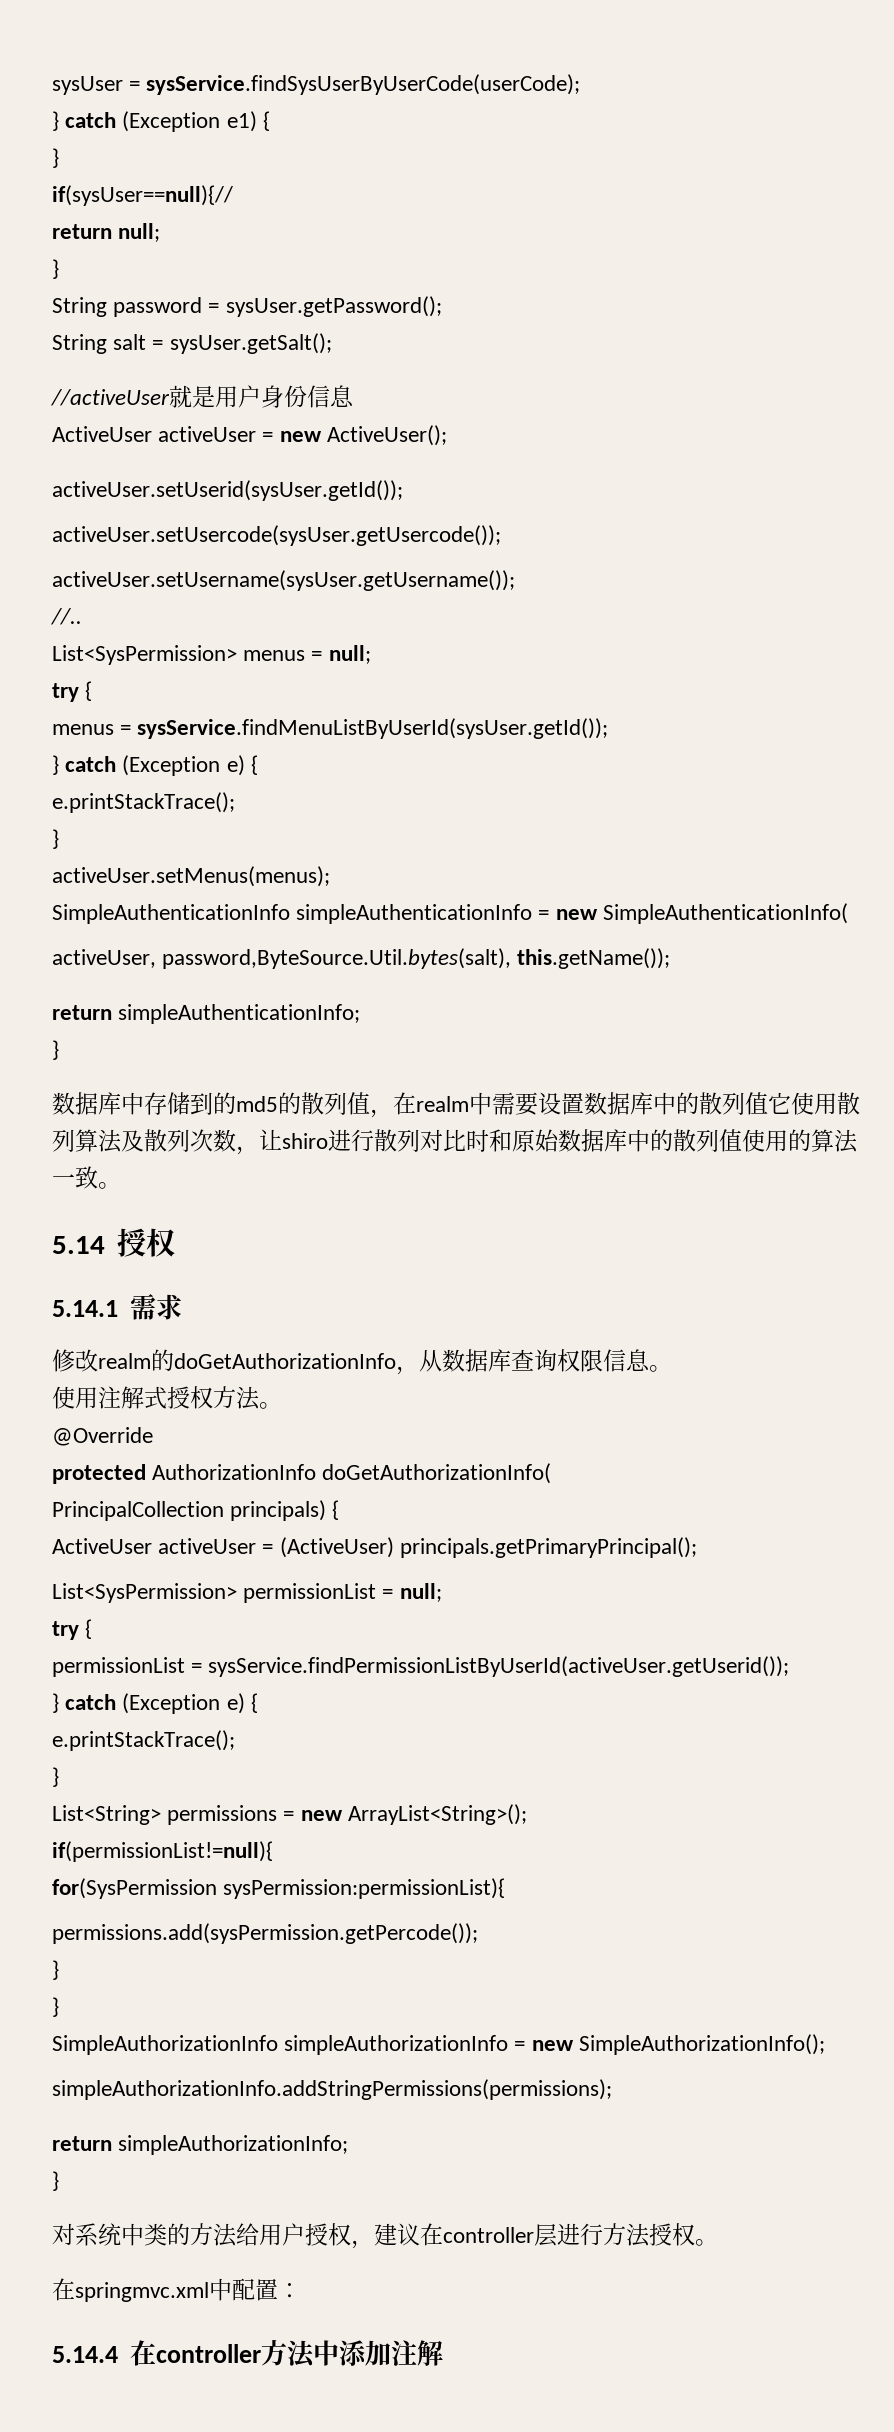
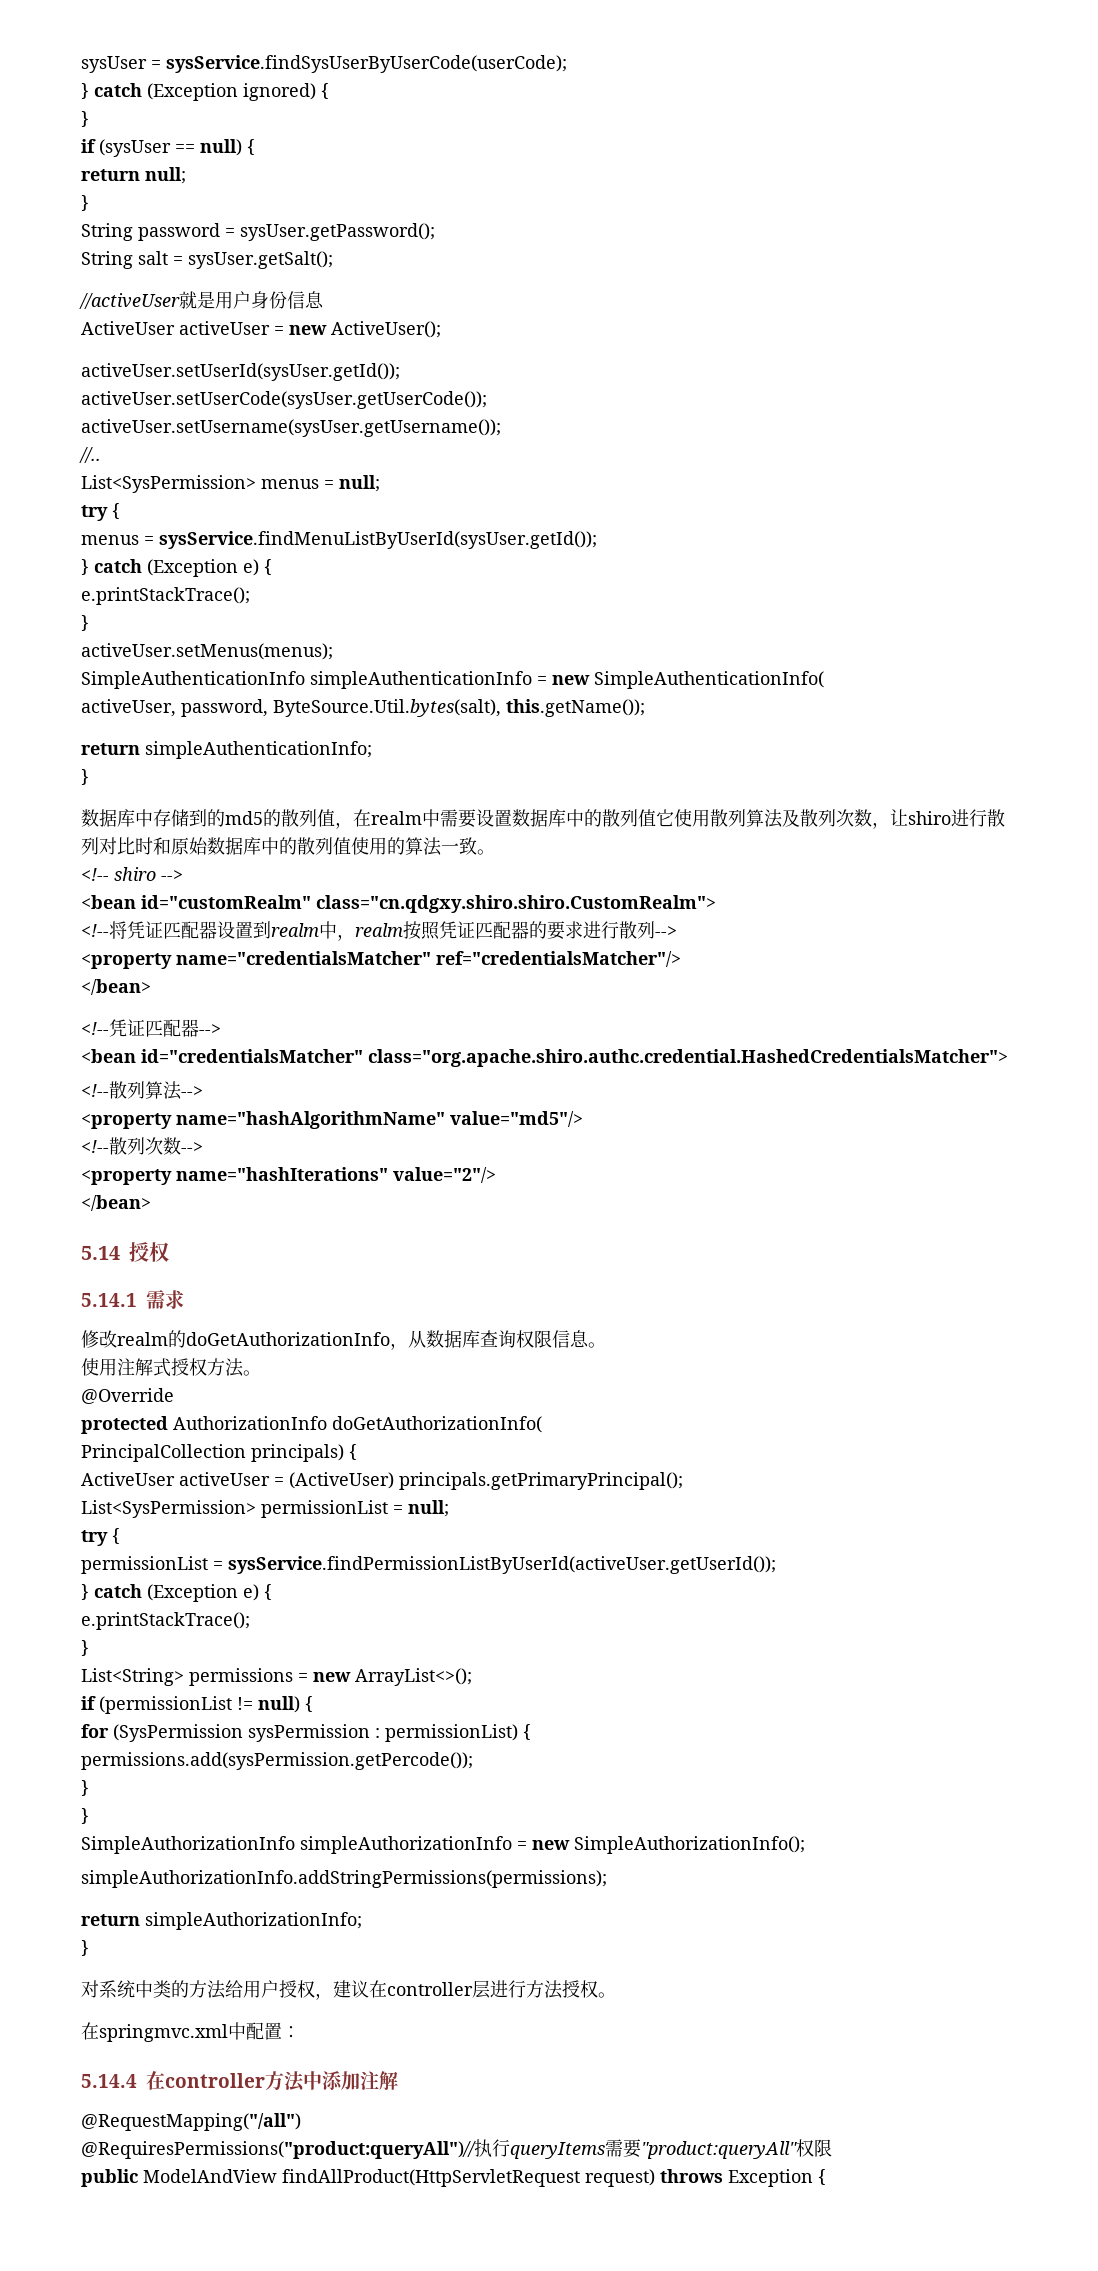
[226,111,257,132] e1) -> [243,83,316,101] ignored)
[52,185,233,206] if(sysUser==null){// -> [81,139,255,157] if (sysUser == null) {
[52,480,403,501] [52,525,501,546] activeUser.setUserid(sysUser.getId()); // activeUser.setUsercode(sysUser.getUsercode()); -> [81,363,400,381] [81,391,487,409] activeUser.setUserId(sysUser.getId()); // activeUser.setUserCode(sysUser.getUserCode());
[162,948,512,969] password,ByteSource.Util.bytes(salt), -> [181,699,501,717] password, ByteSource.Util.bytes(salt),
(121, 1185) none -> [81,867,183,881] [81,895,716,913] [81,921,677,941] [81,951,681,969] [81,979,151,995] [81,1019,221,1037] [81,1049,1008,1067] [81,1081,203,1100] [81,1111,583,1129] [81,1137,203,1155] [81,1167,496,1185] [81,1195,151,1211] // <!-- shiro --> // <bean id="customRealm" class="cn.qdgxy.shiro.shiro.CustomRealm"> // <!--将凭证匹配器设置到realm中，realm按照凭证匹配器的要求进行散列--> // <property name="credentialsMatcher" ref="credentialsMatcher"/> // </bean> // <!--凭证匹配器--> // <bean id="credentialsMatcher" class="org.apache.shiro.authc.credential.HashedCredentialsMatcher"> // <!--散列算法--> // <property name="hashAlgorithmName" value="md5"/> // <!--散列次数--> // <property name="hashIterations" value="2"/> // </bean>
[208,1656,790,1677] sysService.findPermissionListByUserId(activeUser.getUserid()); -> [228,1556,776,1574] sysService.findPermissionListByUserId(activeUser.getUserId());
[347,1804,527,1825] [52,1841,273,1862] [52,1878,506,1899] ArrayList<String>(); // if(permissionList!=null){ // for(SysPermission sysPermission:permissionList){ -> [355,1668,472,1686] [81,1696,313,1714] [81,1724,531,1742] ArrayList<>(); // if (permissionList != null) { // for (SysPermission sysPermission : permissionList) {
(443, 2353) none -> [81,2113,301,2131] [81,2139,832,2159] [81,2169,826,2187] // @RequestMapping("/all") // @RequiresPermissions("product:queryAll")//执行queryItems需要"product:queryAll"权限 // public ModelAndView findAllProduct(HttpServletRequest request) throws Exception {

